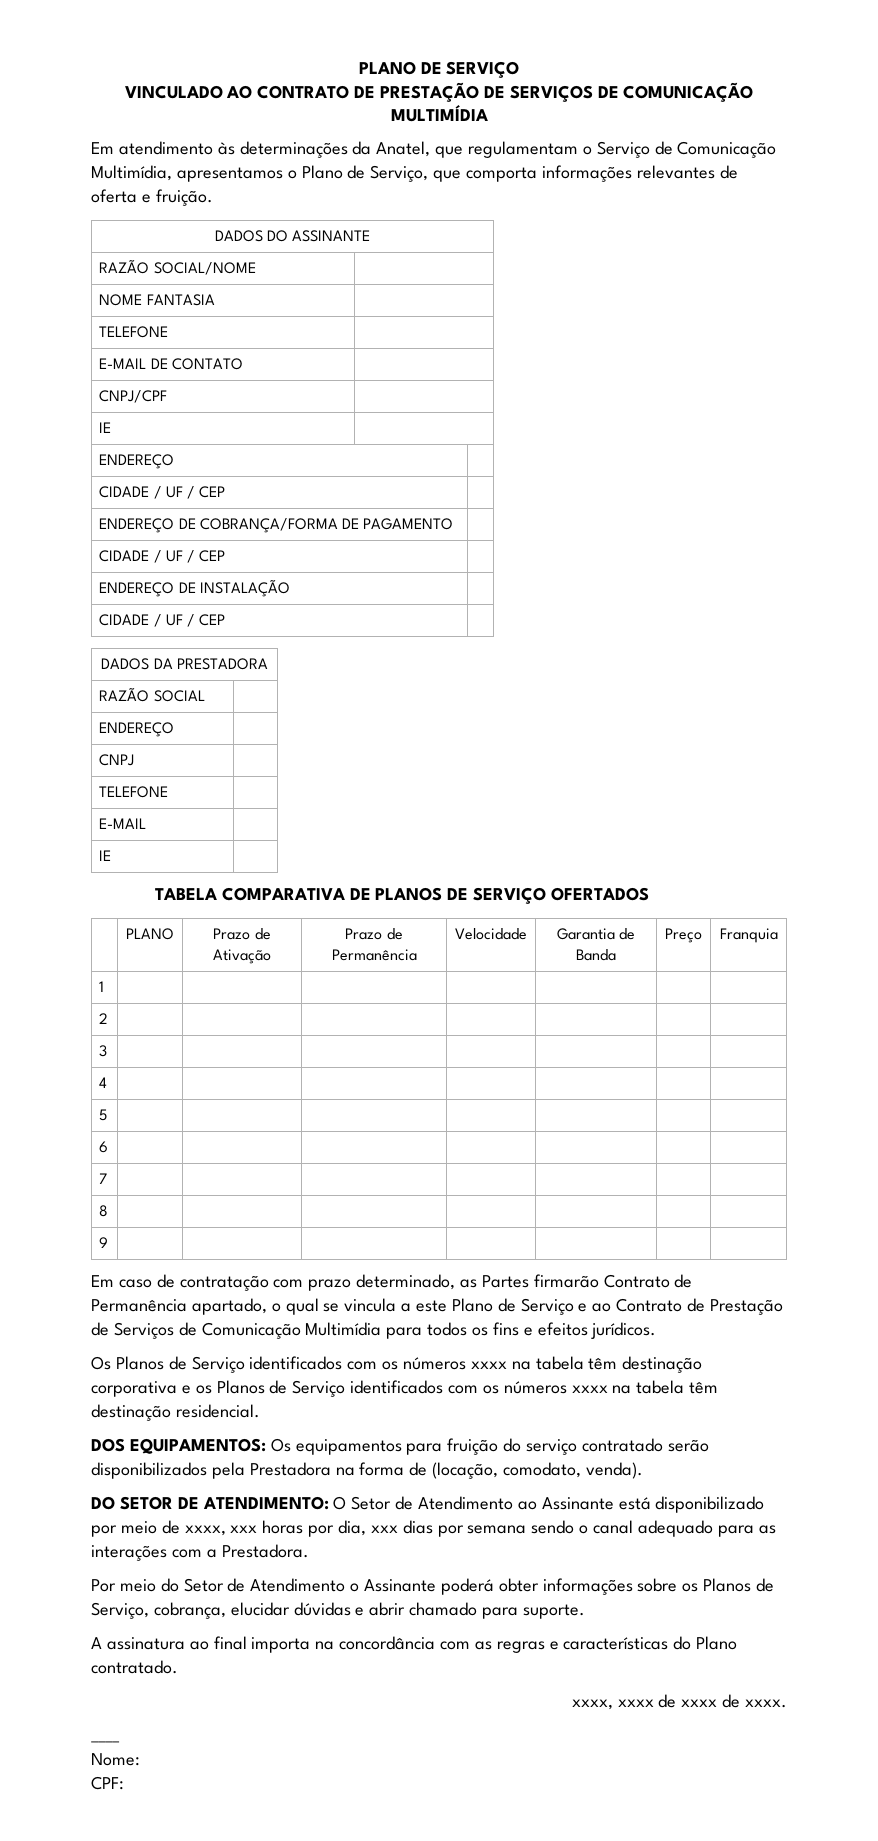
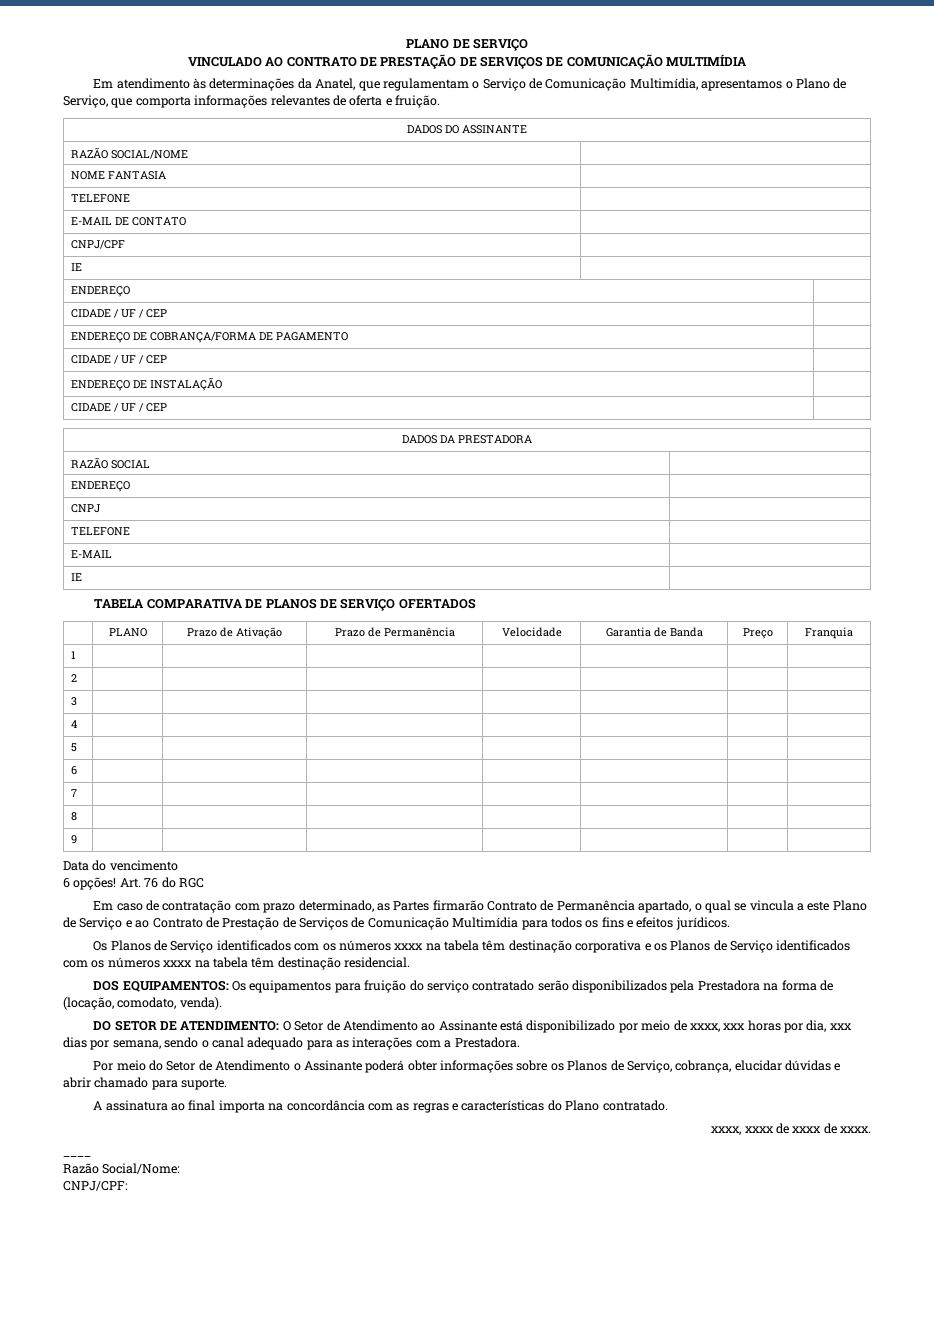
(109, 1242) none -> [63,860,178,871] [63,877,204,890] // Data do vencimento // 6 opções! Art. 76 do RGC
[467,1525,527,1534] semana -> [112,1040,161,1049] semana,
[91,1753,140,1766] [91,1776,124,1790] Nome: // CPF: -> [63,1163,181,1174] [63,1181,128,1191] Razão Social/Nome: // CNPJ/CPF:

